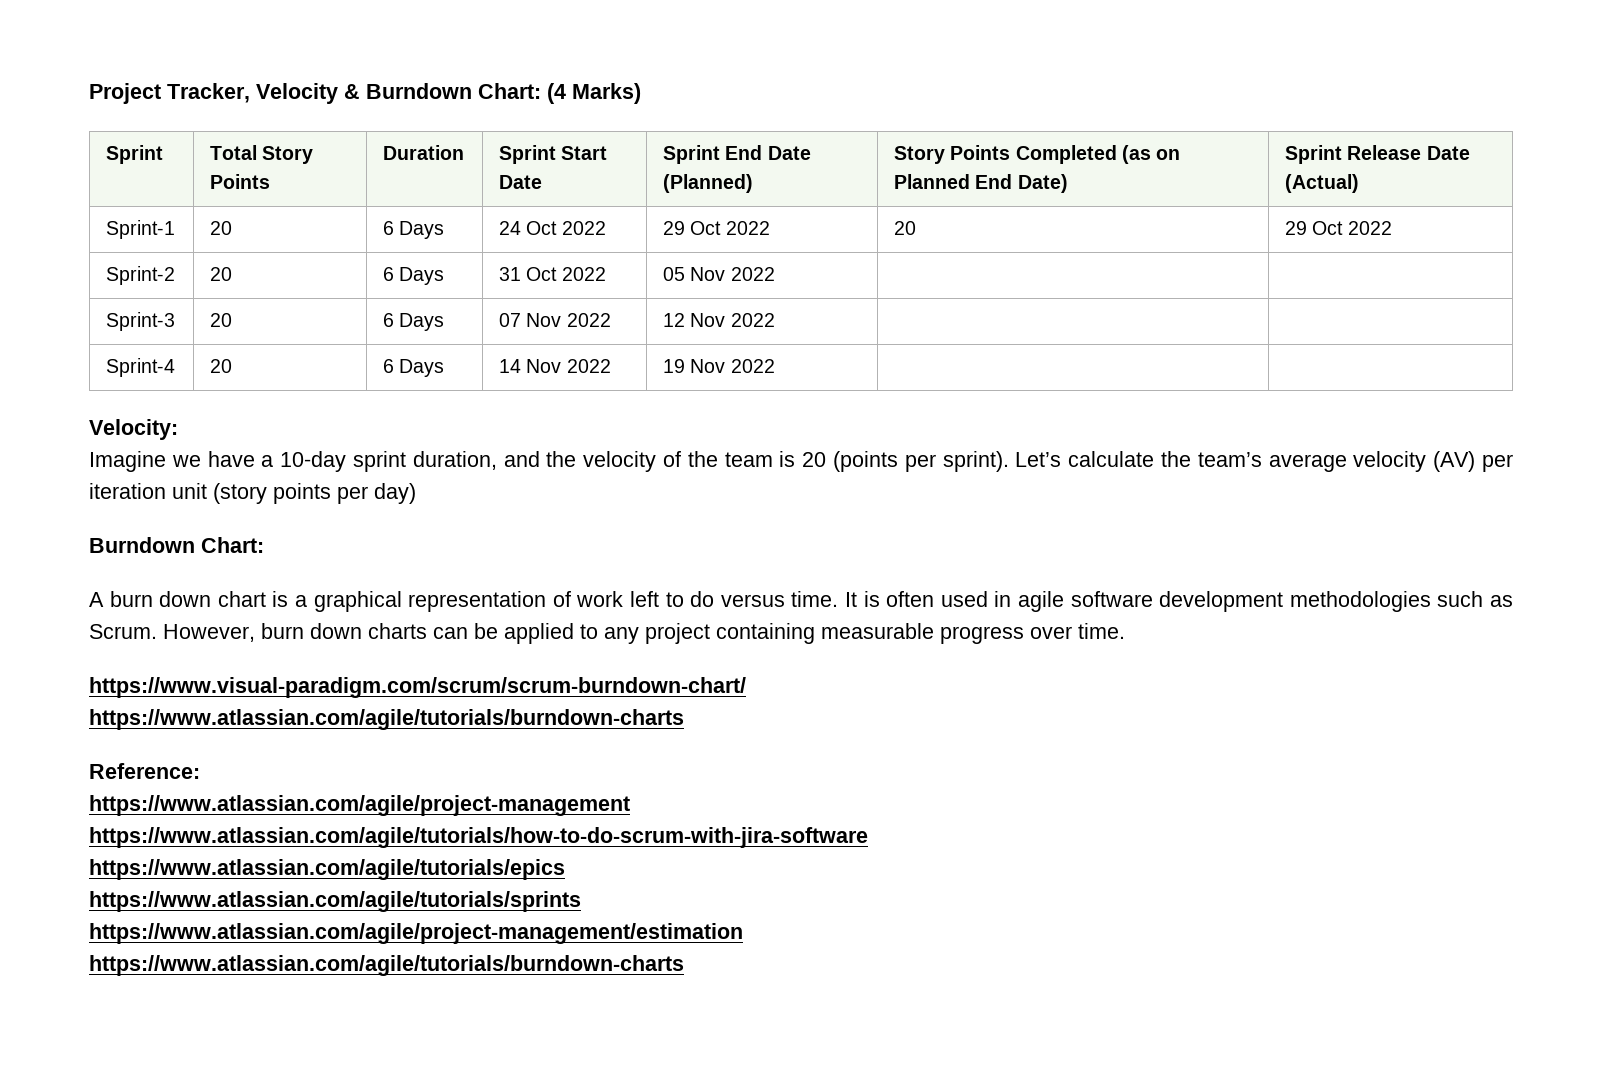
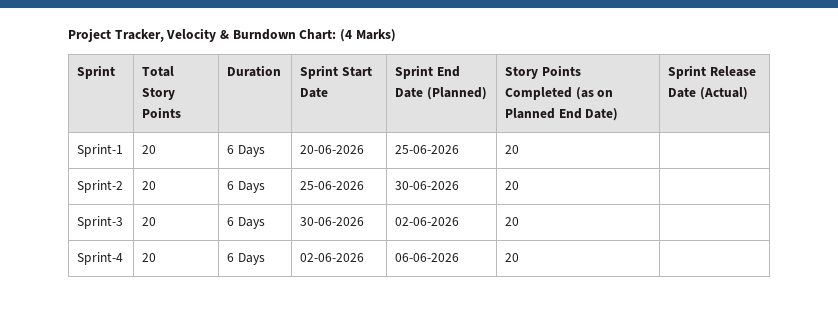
[499,221,606,235] [663,221,770,235] [894,221,917,235] [1285,221,1392,235] [106,266,176,285] [210,267,233,281] [383,267,445,285] [499,267,606,281] [663,267,775,281] [106,312,176,331] [210,313,233,327] [383,313,445,331] [499,313,611,327] [663,313,775,327] [106,358,176,377] [210,359,233,373] [383,359,445,377] [499,359,611,373] [663,359,775,373] [89,419,178,440] [89,451,1513,472] [89,483,416,504] [89,537,264,553] [89,591,1513,612] [89,623,1125,644] [89,677,746,698] [89,709,684,730] [89,763,200,779] [89,795,630,816] [89,827,868,848] [89,859,565,880] [89,891,581,912] [89,923,743,944] [89,955,684,976] 24 Oct 2022 | 29 Oct 2022 | 20 | 29 Oct 2022 // Sprint-2 | 20 | 6 Days | 31 Oct 2022 | 05 Nov 2022 | | // Sprint-3 | 20 | 6 Days | 07 Nov 2022 | 12 Nov 2022 | | // Sprint-4 | 20 | 6 Days | 14 Nov 2022 | 19 Nov 2022 | | // Velocity: // Imagine we have a 10-day sprint duration, and the velocity of the team is 20 (points per sprint). Let’s calculate the team’s average velocity (AV) per iteration unit (story points per day) // Burndown Chart: // A burn down chart is a graphical representation of work left to do versus time. It is often used in agile software development methodologies such as Scrum. However, burn down charts can be applied to any project containing measurable progress over time. // https://www.visual-paradigm.com/scrum/scrum-burndown-chart/ // https://www.atlassian.com/agile/tutorials/burndown-charts // Reference: // https://www.atlassian.com/agile/project-management // https://www.atlassian.com/agile/tutorials/how-to-do-scrum-with-jira-software // https://www.atlassian.com/agile/tutorials/epics // https://www.atlassian.com/agile/tutorials/sprints // https://www.atlassian.com/agile/project-management/estimation // https://www.atlassian.com/agile/tutorials/burndown-charts -> [300,145,365,154] [395,145,460,154] [505,145,520,154] [77,180,124,193] [142,181,157,190] [227,181,265,193] [300,181,365,190] [395,181,460,190] [505,181,520,190] [77,216,124,229] [142,217,157,226] [227,217,265,229] [300,217,365,226] [395,217,460,226] [505,217,520,226] [77,252,124,265] [142,253,157,262] [227,253,265,265] [300,253,365,262] [395,253,460,262] [505,253,520,262] 20-06-2026 | 25-06-2026 | 20 | // Sprint-2 | 20 | 6 Days | 25-06-2026 | 30-06-2026 | 20 | // Sprint-3 | 20 | 6 Days | 30-06-2026 | 02-06-2026 | 20 | // Sprint-4 | 20 | 6 Days | 02-06-2026 | 06-06-2026 | 20 |

